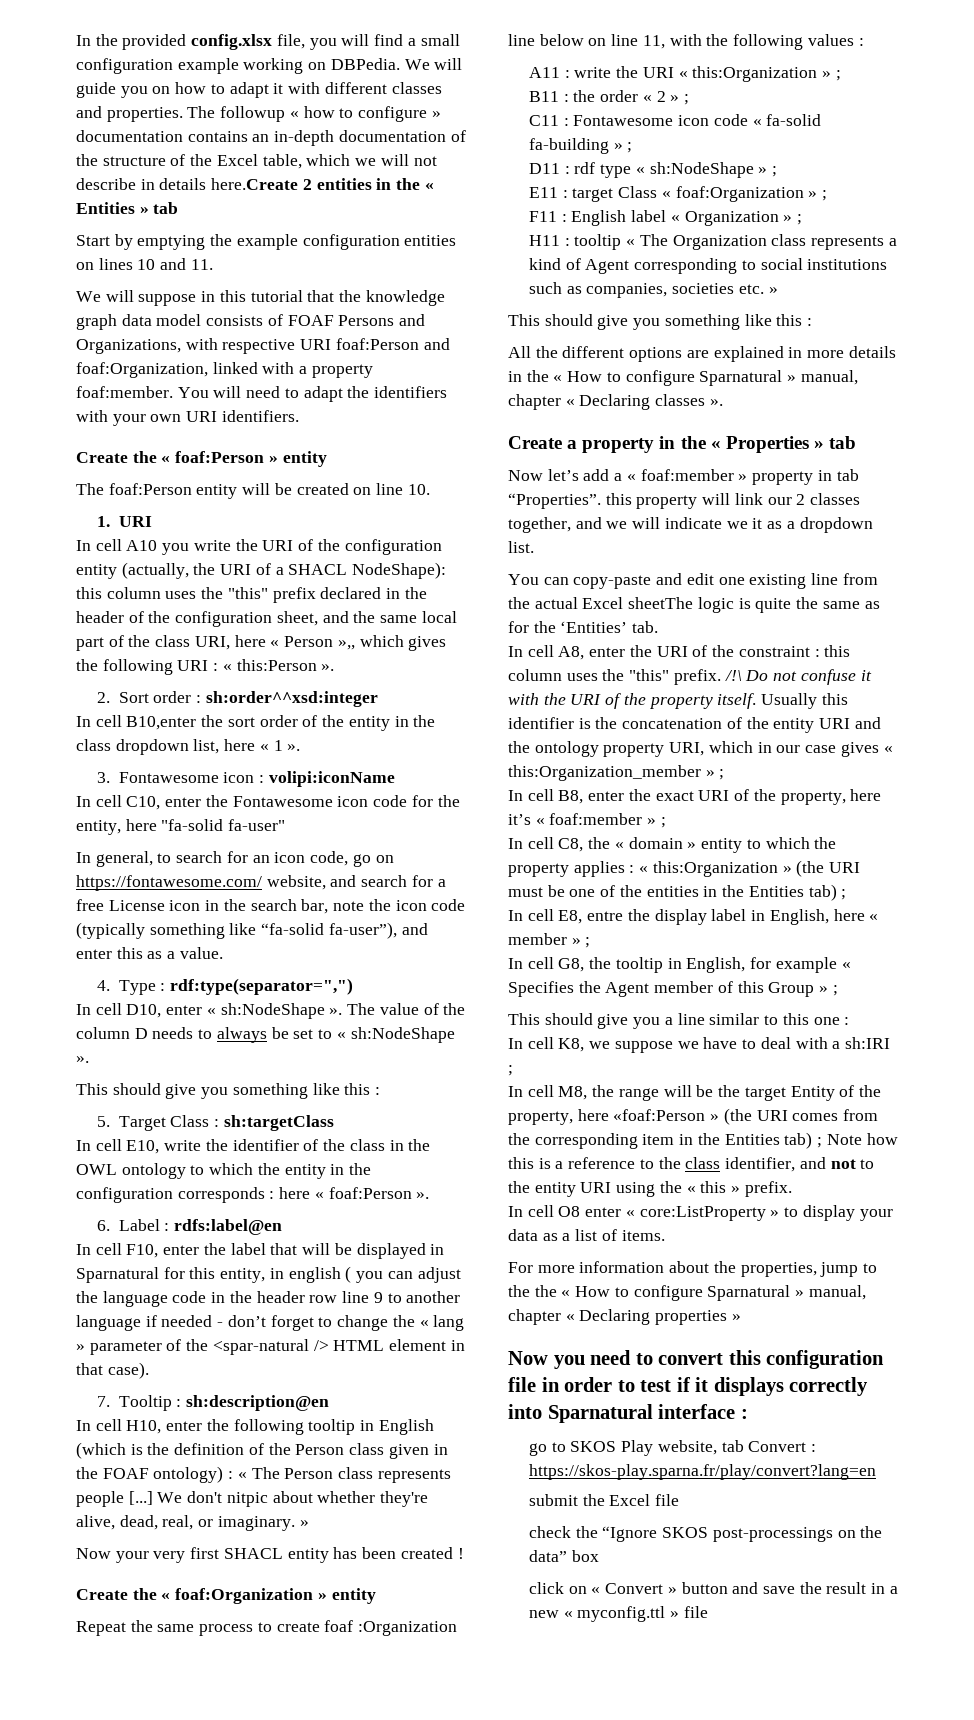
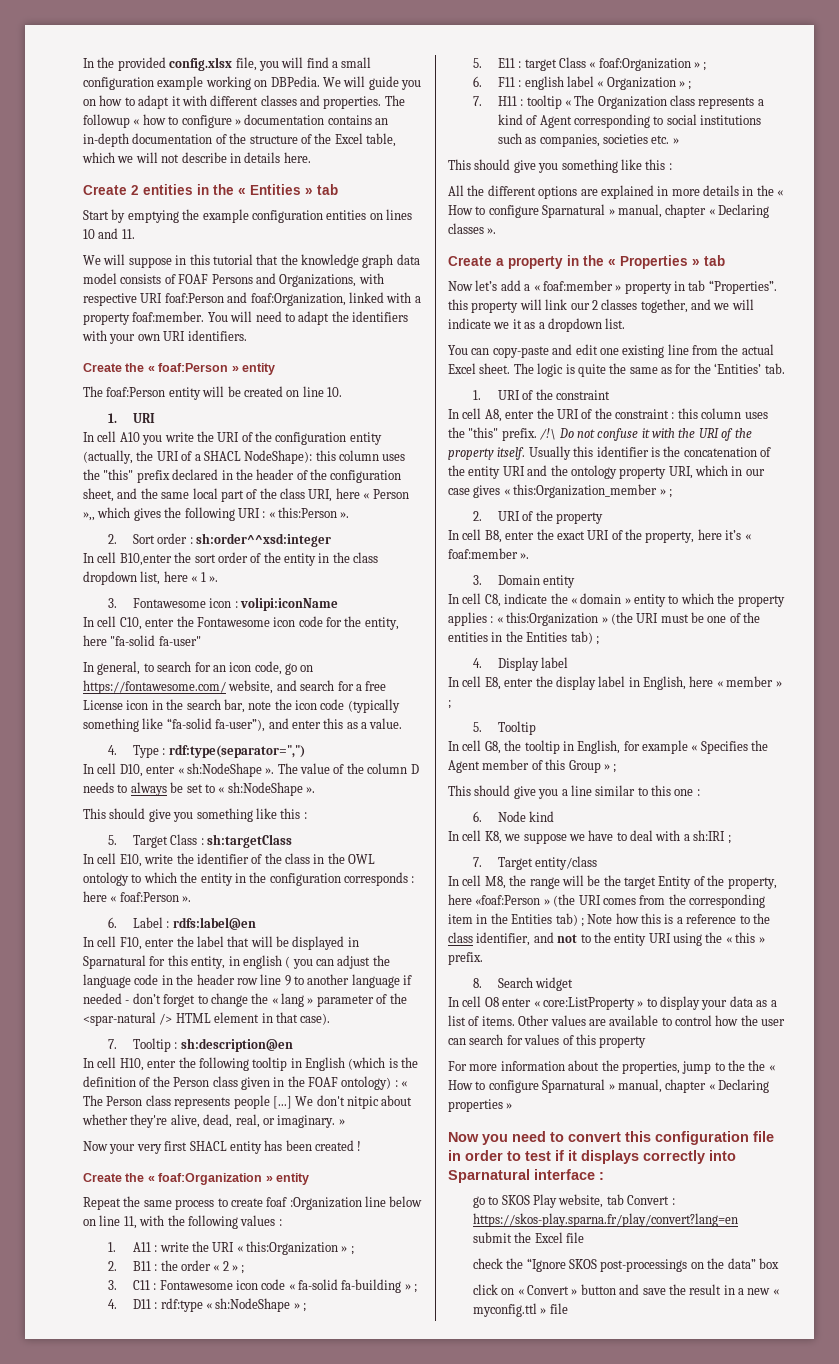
[211,178,299,190] here.Create -> [283,152,311,163] [83,185,127,195] here. // Create
(864, 42) none -> [107,1242,116,1252] 1.
(841, 75) none -> [107,1261,117,1271] 2.
(690, 99) none -> [107,1280,117,1290] 3.
(633, 147) none -> [107,1299,117,1309] 4.
[574,162,632,178] rdf type -> [160,1298,203,1312] rdf:type
(778, 171) none -> [472,58,482,68] 5.
(828, 195) none -> [472,76,482,87] 6.
[571,210,627,226] English -> [524,76,564,90] english
(803, 219) none -> [472,96,482,106] 7.
[628,597,694,609] sheetThe -> [479,363,534,374] sheet. The
(659, 627) none -> [472,389,610,400] // 1. URI of the constraint
(725, 774) none -> [472,510,603,524] // 2. URI of the property
[647,817,666,828] » ; -> [520,553,530,559] [472,575,576,588] ». // 3. Domain entity
(584, 845) none -> [504,593,548,604] indicate
(847, 894) none -> [472,657,569,671] // 4. Display label
[587,911,624,921] entre -> [504,678,534,687] enter
(591, 942) none -> [472,721,536,735] // 5. Tooltip
(850, 1021) none -> [472,811,555,822] // 6. Node kind
(513, 1070) none -> [472,856,598,870] // 7. Target entity/class
(792, 1189) none -> [472,977,574,991] // 8. Search widget
(665, 1235) none -> [518,1015,786,1026] [448,1034,647,1048] Other values are available to control how the user can search for values of this property

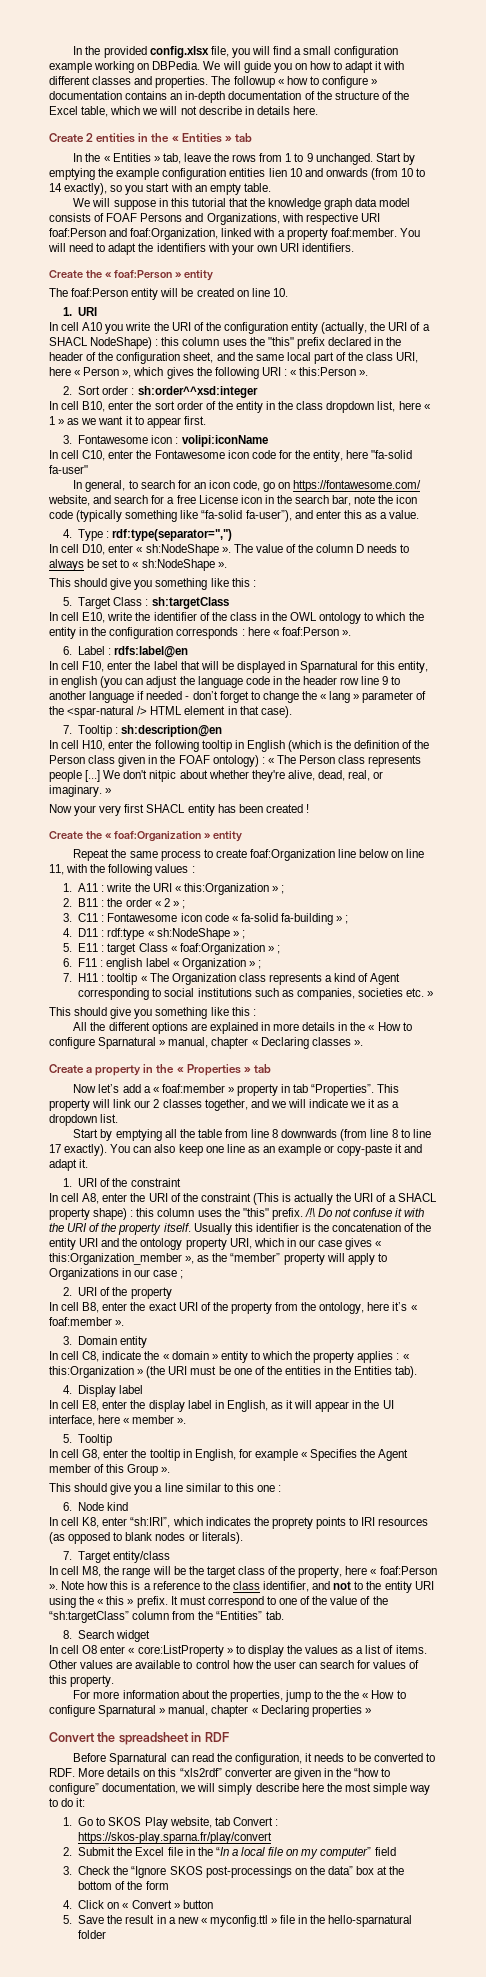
(338, 189) none -> [73,153,373,165] In the « Entities » tab, leave the rows from 1 to 9 unchanged.
[369,209,412,220] [83,228,135,239] on lines 10 and 11. -> [268,168,426,180] [49,183,271,195] lien 10 and onwards (from 10 to 14 exactly), so you start with an empty table.
[244,450,313,464] NodeShape): -> [90,337,159,349] NodeShape) :
[83,512,95,521] »,, -> [122,370,132,378] »,
[119,553,172,566] B10,enter -> [82,401,134,412] B10, enter
[208,576,218,582] ». -> [58,416,206,428] » as we want it to appear first.
[285,956,313,969] ( you -> [100,676,123,688] (you
[266,1197,362,1210] foaf :Organization -> [249,849,335,861] foaf:Organization
[448,299,468,310] this -> [377,1084,400,1093] This
[448,344,774,358] [448,363,785,377] You can copy-paste and edit one existing line from the actual Excel sheet. The logic is quite the same as for the ‘Entities’ tab. -> [73,1129,431,1141] [49,1144,423,1156] [49,1159,89,1171] Start by emptying all the table from line 8 downwards (from line 8 to line 17 exactly). You can also keep one line as an example or copy-paste it and adapt it.
(669, 414) none -> [252,1193,437,1205] [49,1208,128,1220] (This is actually the URI of a SHACL property shape)
[659,489,666,495] » -> [185,1253,387,1265] [49,1268,178,1280] », as the “member” property will apply to Organizations in our case
[645,531,695,543] property, -> [230,1302,365,1314] property from the ontology,
[570,631,599,645] tab) ; -> [395,1366,418,1378] tab).
(686, 683) none -> [270,1400,394,1412] [49,1415,95,1426] as it will appear in the UI interface,
[775,681,782,687] [448,700,451,709] » ; -> [177,1418,187,1424] ».
(501, 747) none -> [103,1449,129,1458] enter
[603,764,617,773] » ; -> [161,1467,171,1473] ».
[504,830,731,844] we suppose we have to deal with a sh:IRI ; -> [102,1517,429,1529] [49,1532,243,1544] enter “sh:IRI”, which indicates the proprety points to IRI resources (as opposed to blank nodes or literals).
[658,875,777,889] [448,894,765,908] [448,913,584,927] Entity of the property, here «foaf:Person » (the URI comes from the corresponding item in the Entities tab) ; -> [237,1566,437,1578] [49,1584,58,1590] class of the property, here « foaf:Person ».
(483, 958) none -> [170,1596,388,1608] [49,1611,284,1623] It must correspond to one of the value of the “sh:targetClass” column from the “Entities” tab.
[701,996,753,1010] your data -> [286,1645,339,1654] the values
[599,1036,647,1048] property -> [70,1675,115,1687] property.
[448,1131,774,1145] [448,1150,736,1164] [448,1169,604,1183] [472,1196,485,1208] Now you need to convert this configuration file in order to test if it displays correctly into Sparnatural interface : // go -> [49,1732,229,1745] [73,1753,436,1765] [49,1768,391,1780] [49,1783,431,1795] [49,1798,86,1807] [63,1817,94,1826] Convert the spreadsheet in RDF // Before Sparnatural can read the configuration, it needs to be converted to RDF. More details on this “xls2rdf” converter are given in the “how to configure” documentation, we will simply describe here the most simple way to do it: // 1. Go
[472,1213,738,1227] [472,1232,512,1243] https://skos-play.sparna.fr/play/convert?lang=en // submit -> [78,1832,273,1844] [63,1847,116,1856] https://skos-play.sparna.fr/play/convert // 2. Submit
[472,1258,503,1269] // check -> [185,1847,396,1859] [63,1866,111,1875] in the “In a local file on my computer” field // 3. Check
[472,1284,498,1295] // click -> [377,1866,405,1875] [78,1881,169,1890] [63,1900,105,1909] at the bottom of the form // 4. Click
[619,1284,666,1295] and save -> [63,1915,105,1924] // 5. Save
(568, 1308) none -> [298,1915,413,1927] [78,1930,107,1939] in the hello-sparnatural folder

